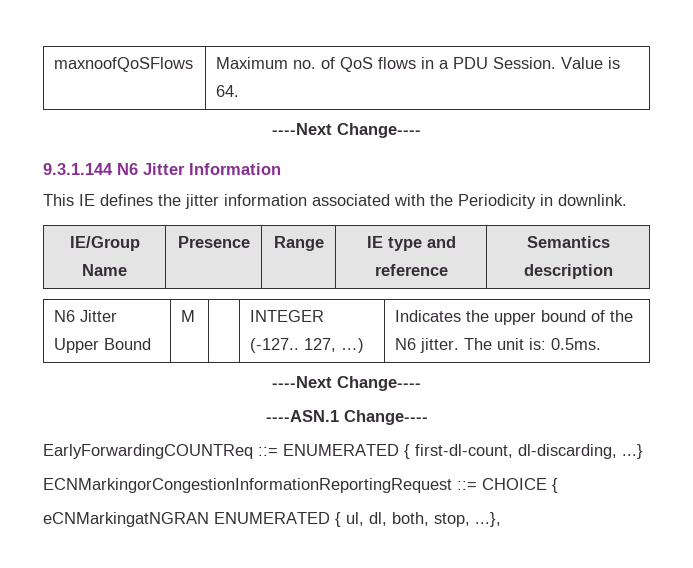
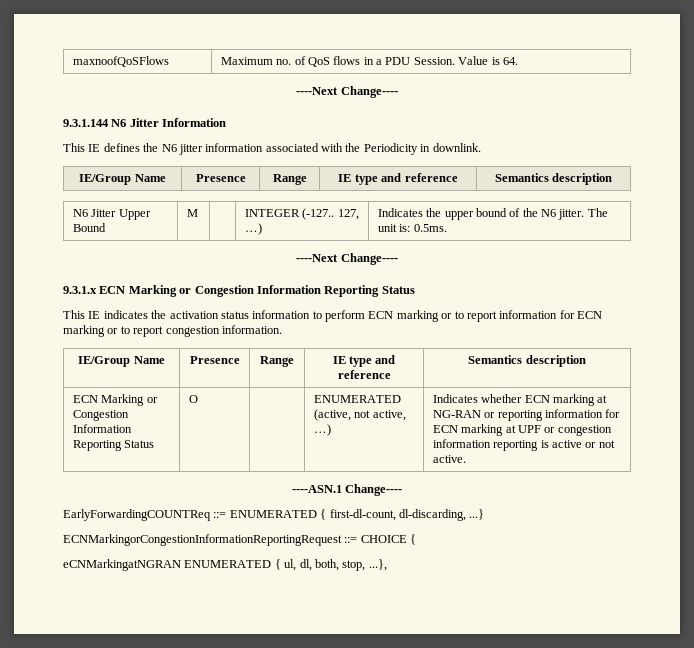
(181, 200) none -> [161,144,177,152] N6
(421, 383) none -> [63,285,415,297] [63,310,602,322] [63,325,282,337] [78,356,165,367] [189,356,240,364] [260,356,294,367] [332,355,396,367] [337,370,391,379] [468,355,586,367] [72,394,158,406] [72,410,129,421] [72,424,132,433] [72,440,155,451] [188,395,198,403] [313,395,401,403] [313,409,406,421] [313,424,331,436] [432,394,608,406] [432,409,621,421] [432,424,612,436] [432,439,615,451] [432,455,466,463] // 9.3.1.x ECN Marking or Congestion Information Reporting Status // This IE indicates the activation status information to perform ECN marking or to report information for ECN marking or to report congestion information. // IE/Group Name | Presence | Range | IE type and reference | Semantics description // ECN Marking or Congestion Information Reporting Status | O | | ENUMERATED (active, not active, …) | Indicates whether ECN marking at NG-RAN or reporting information for ECN marking at UPF or congestion information reporting is active or not active.

